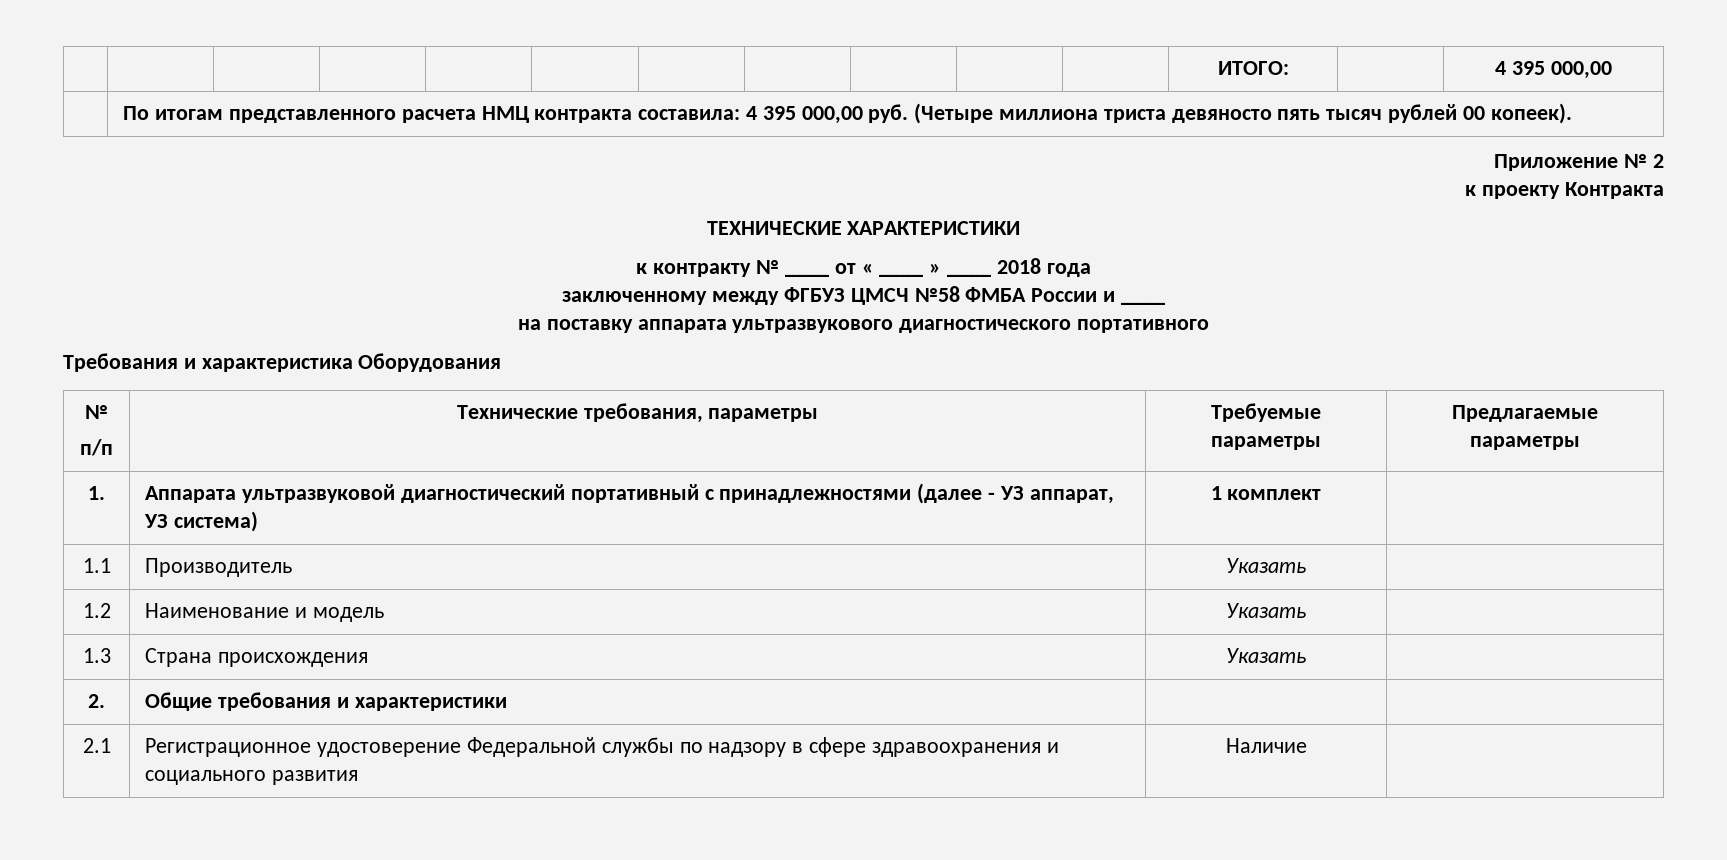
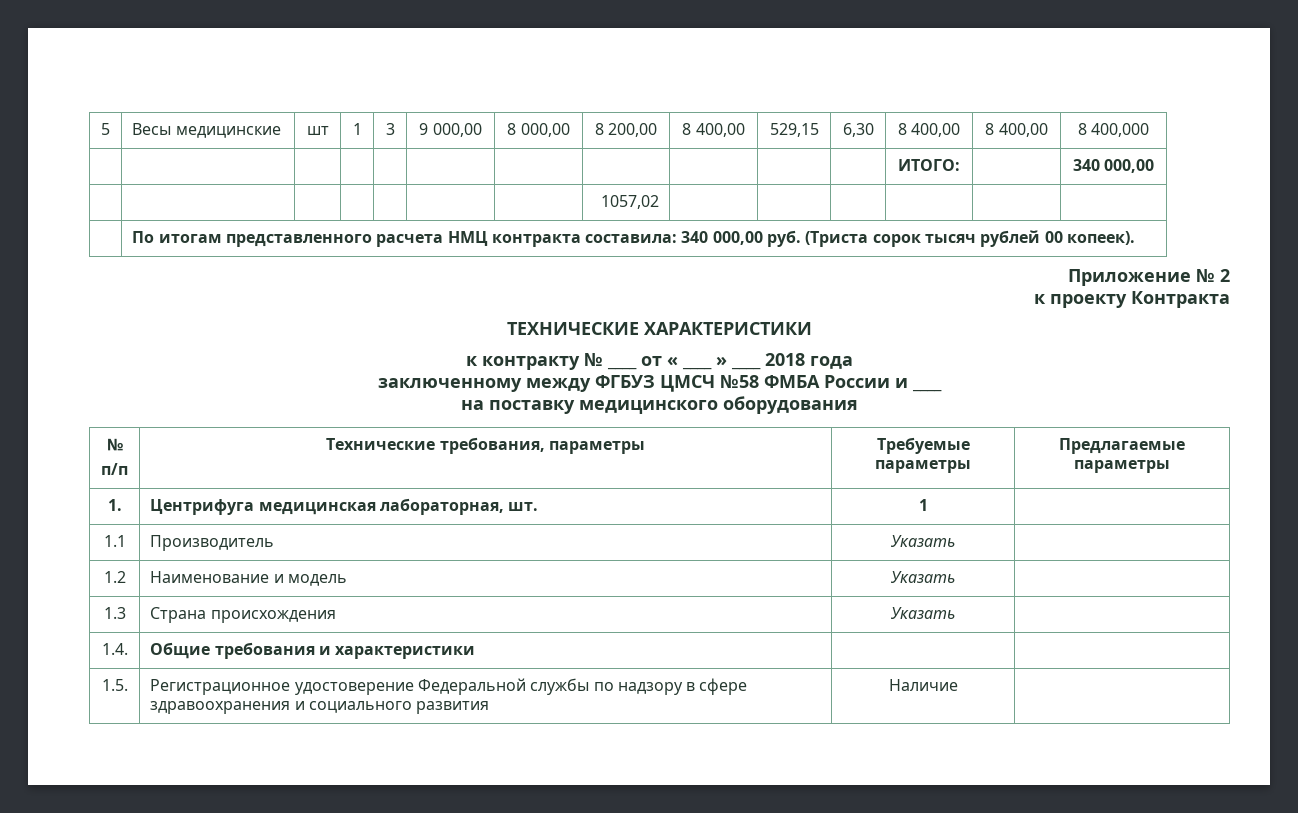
(1217, 68) none -> [101,123,110,135] [132,123,281,138] [306,126,329,135] [352,123,362,135] [385,123,395,135] [419,123,482,137] [507,123,570,137] [594,123,658,137] [682,123,745,137] [769,123,819,137] [842,123,874,137] [897,123,961,137] [985,123,1048,137] [1077,123,1150,137] 5 | Весы медицинские | шт | 1 | 3 | 9 000,00 | 8 000,00 | 8 200,00 | 8 400,00 | 529,15 | 6,30 | 8 400,00 | 8 400,00 | 8 400,000 //
[1495,61,1612,79] 4 395 000,00 -> [1072,159,1155,173] [600,195,659,209] 340 000,00 // | | | | | | | 1057,02 | | | | | |
[745,103,1321,124] 4 395 000,00 руб. (Четыре миллиона триста девяносто пять -> [681,230,921,247] 340 000,00 руб. (Триста сорок
[637,319,1210,333] [63,353,502,372] аппарата ультразвукового диагностического портативного // Требования и характеристика Оборудования -> [579,396,858,414] медицинского оборудования
[145,483,1114,504] [144,511,259,532] [1210,486,1322,500] Аппарата ультразвуковой диагностический портативный с принадлежностями (далее - УЗ аппарат, УЗ система) | 1 комплект -> [150,498,539,515] [918,499,928,511] Центрифуга медицинская лабораторная, шт. | 1
[88,694,105,708] 2. -> [101,643,128,655] 1.4.
[82,738,111,753] 2.1 -> [101,679,128,691] 1.5.

